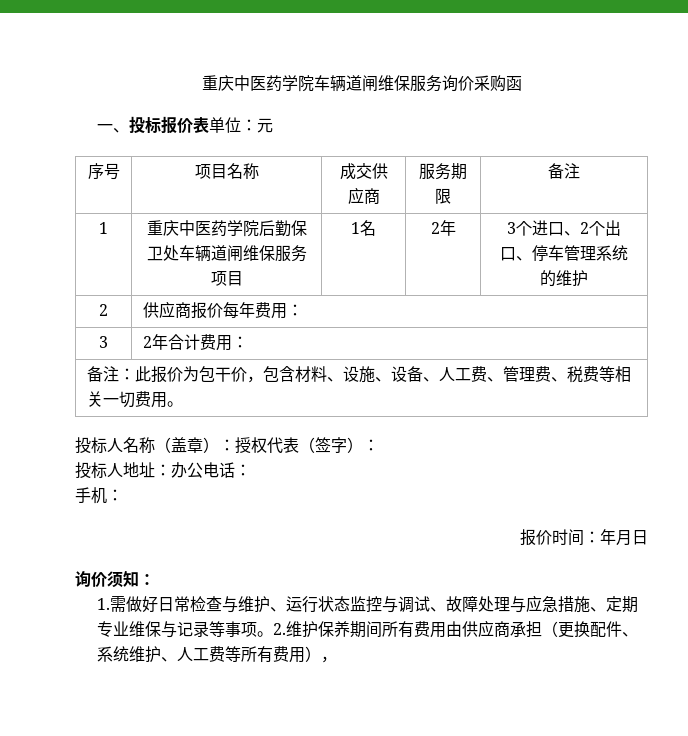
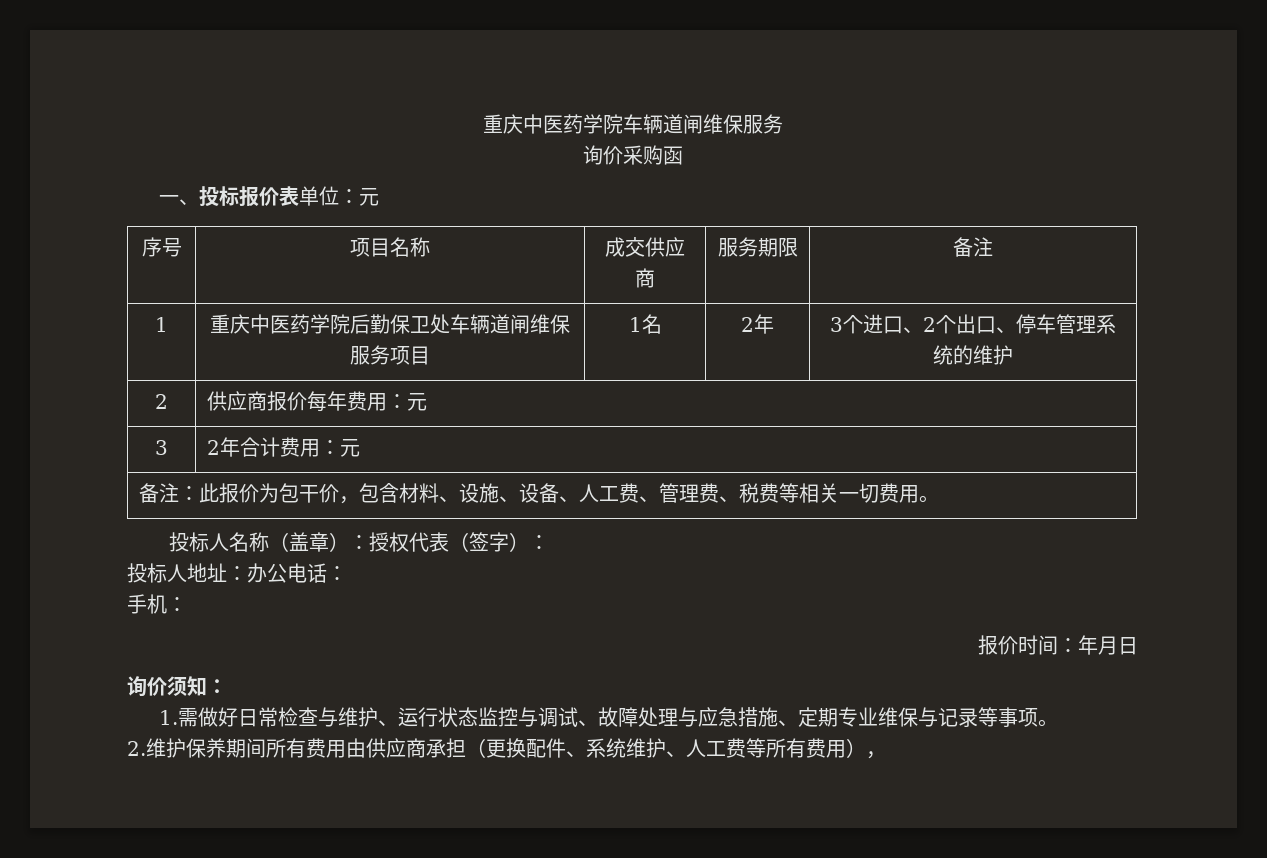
(442, 83) none -> (783, 124) //
(304, 310) none -> [407,393,428,411] 元
(249, 342) none -> [340,439,361,457] 元
(274, 634) none -> (1059, 723) //

